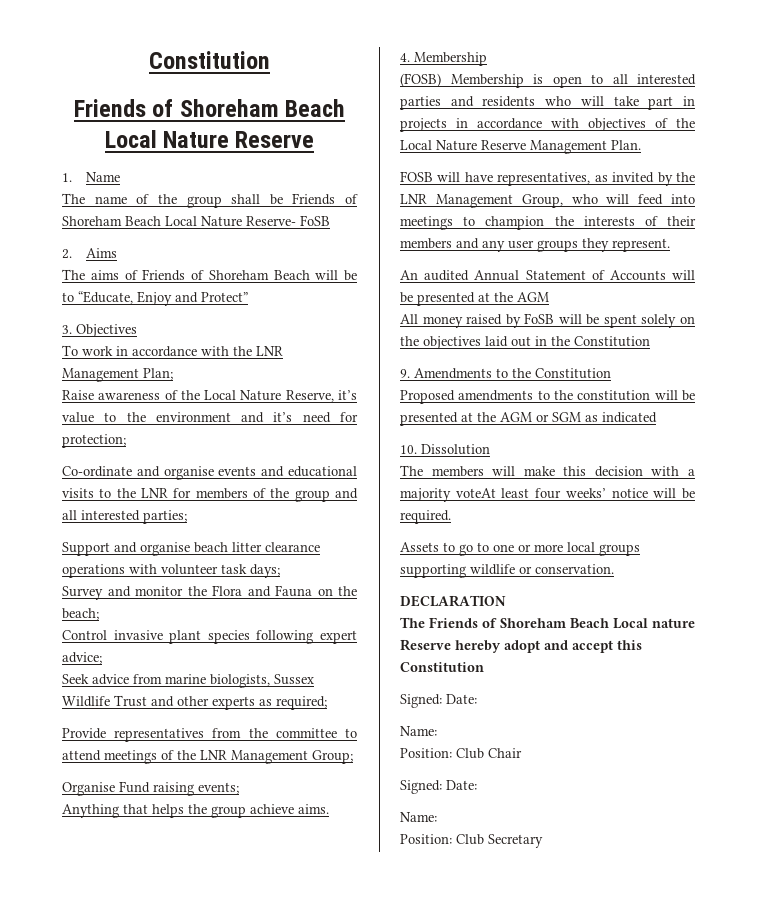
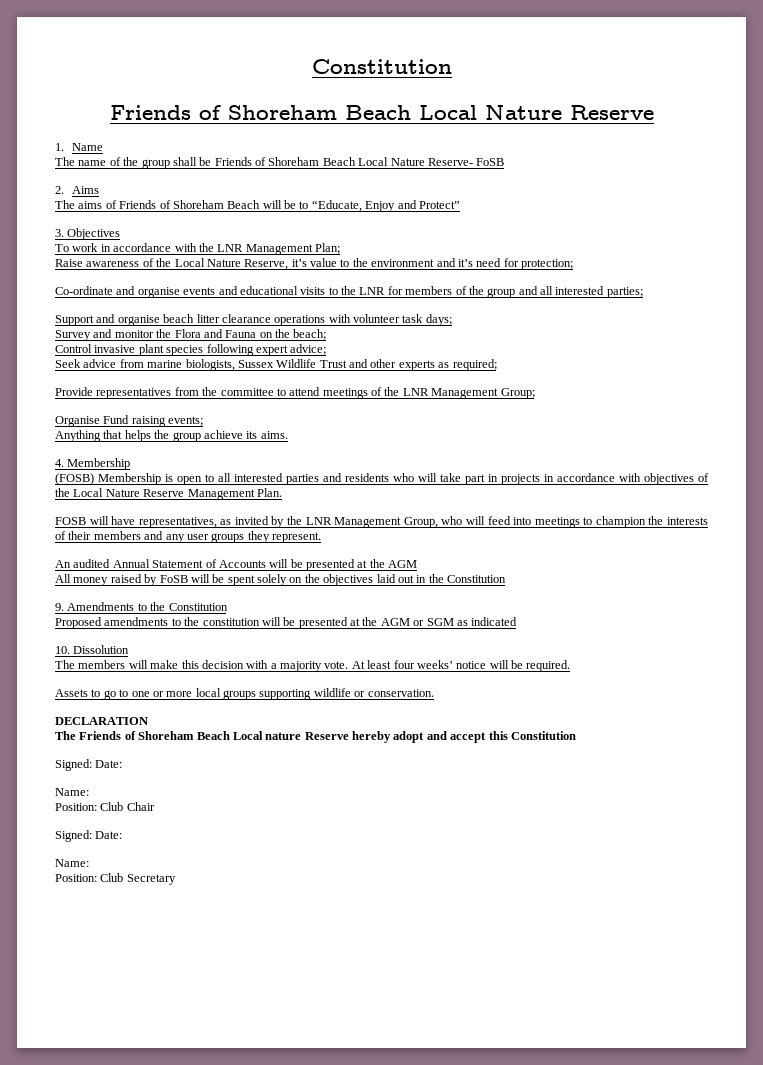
(294, 809) none -> [246,431,258,439] its
[455,488,496,498] voteAt -> [324,661,365,669] vote. At

